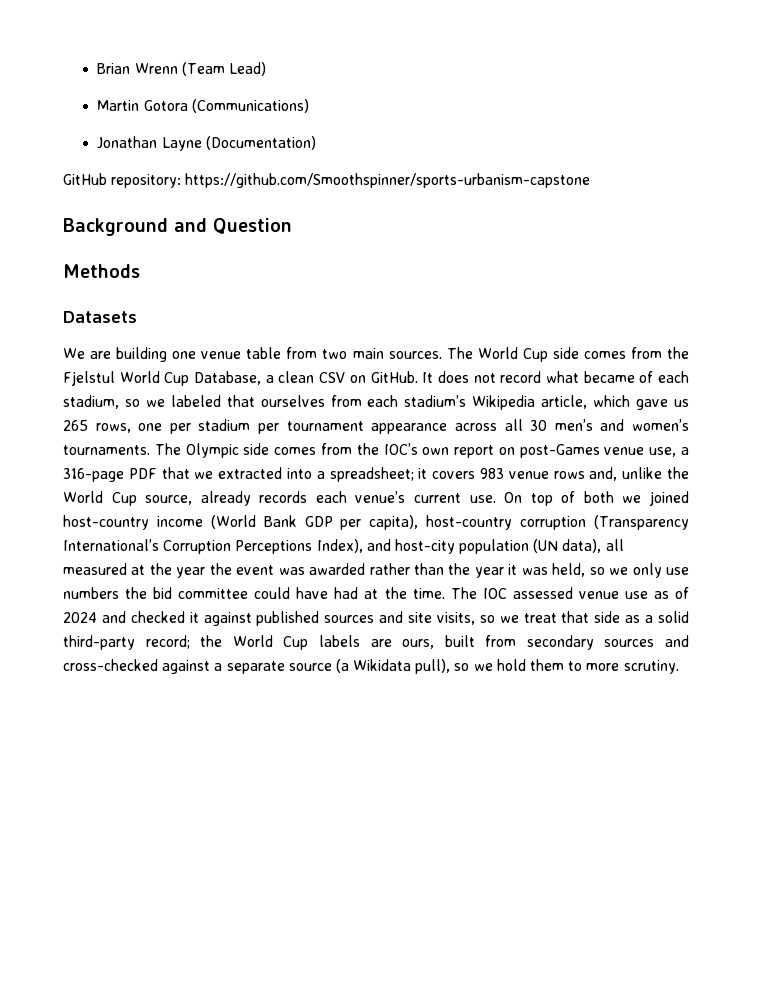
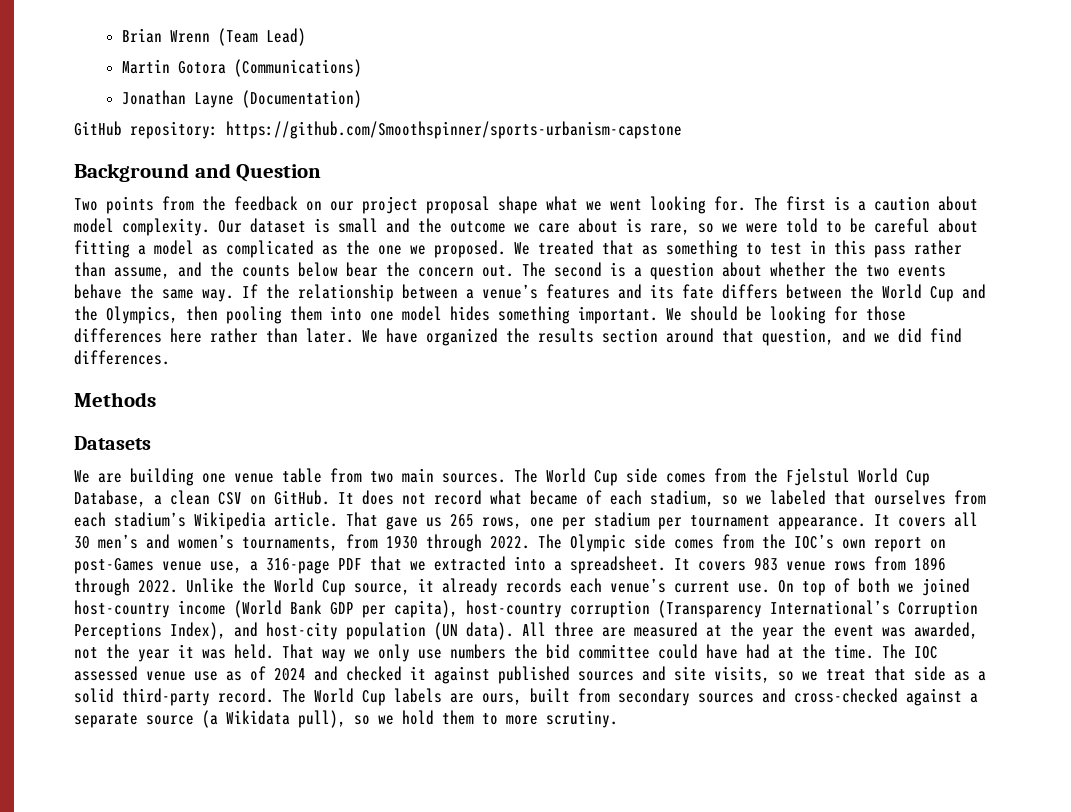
(292, 226) none -> [74,196,978,214] [74,218,978,236] [74,240,962,258] [74,262,946,280] [74,284,986,302] [74,306,906,324] [74,328,962,346] [74,350,170,365] // Two points from the feedback on our project proposal shape what we went looking for. The first is a caution about model complexity. Our dataset is small and the outcome we care about is rare, so we were told to be careful about fitting a model as complicated as the one we proposed. We treated that as something to test in this pass rather than assume, and the counts below bear the concern out. The second is a question about whether the two events behave the same way. If the relationship between a venue’s features and its fate differs between the World Cup and the Olympics, then pooling them into one model hides something important. We should be looking for those differences here rather than later. We have organized the results section around that question, and we did find differences.
[541,395,631,409] article, which -> [274,512,378,527] article. That
[371,423,497,434] appearance across -> [778,514,946,530] appearance. It covers
[63,445,150,455] tournaments. -> [242,534,530,552] tournaments, from 1930 through 2022.
[329,467,428,482] spreadsheet; it -> [570,556,690,574] spreadsheet. It
[589,467,663,481] and, unlike -> [874,556,946,571] [74,578,234,596] from 1896 through 2022. Unlike
(193, 500) none -> [418,578,434,592] it
[562,539,624,553] data), all -> [466,622,626,640] data). All three are
[309,563,445,575] awarded rather than -> [914,622,978,639] [74,647,98,659] awarded, not
[552,563,605,577] held, so -> [234,644,346,662] held. That way
[145,635,223,649] record; the -> [218,688,306,703] record. The

